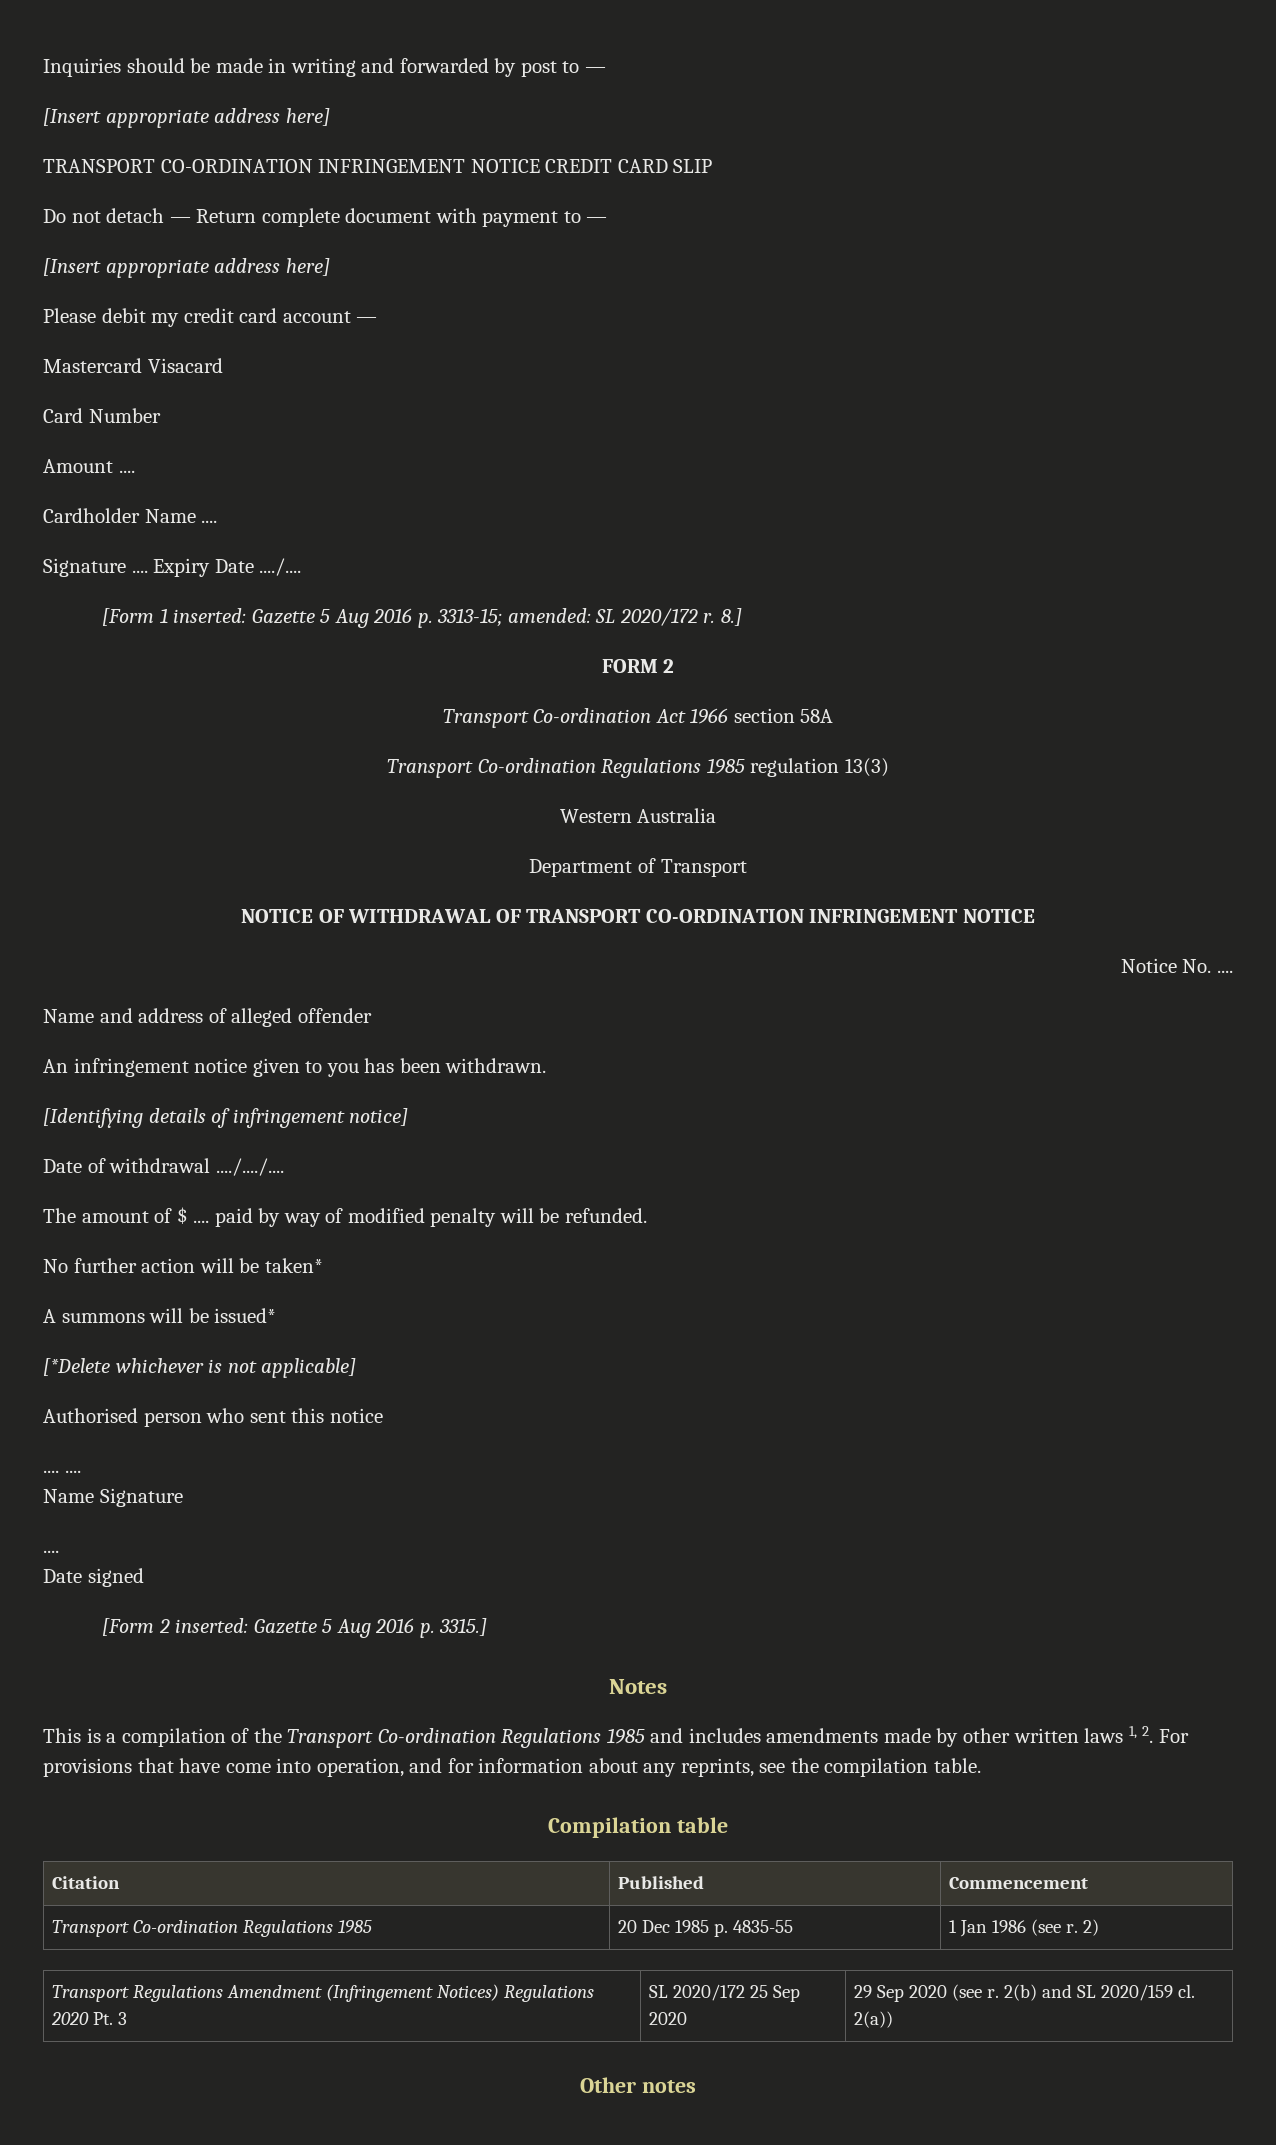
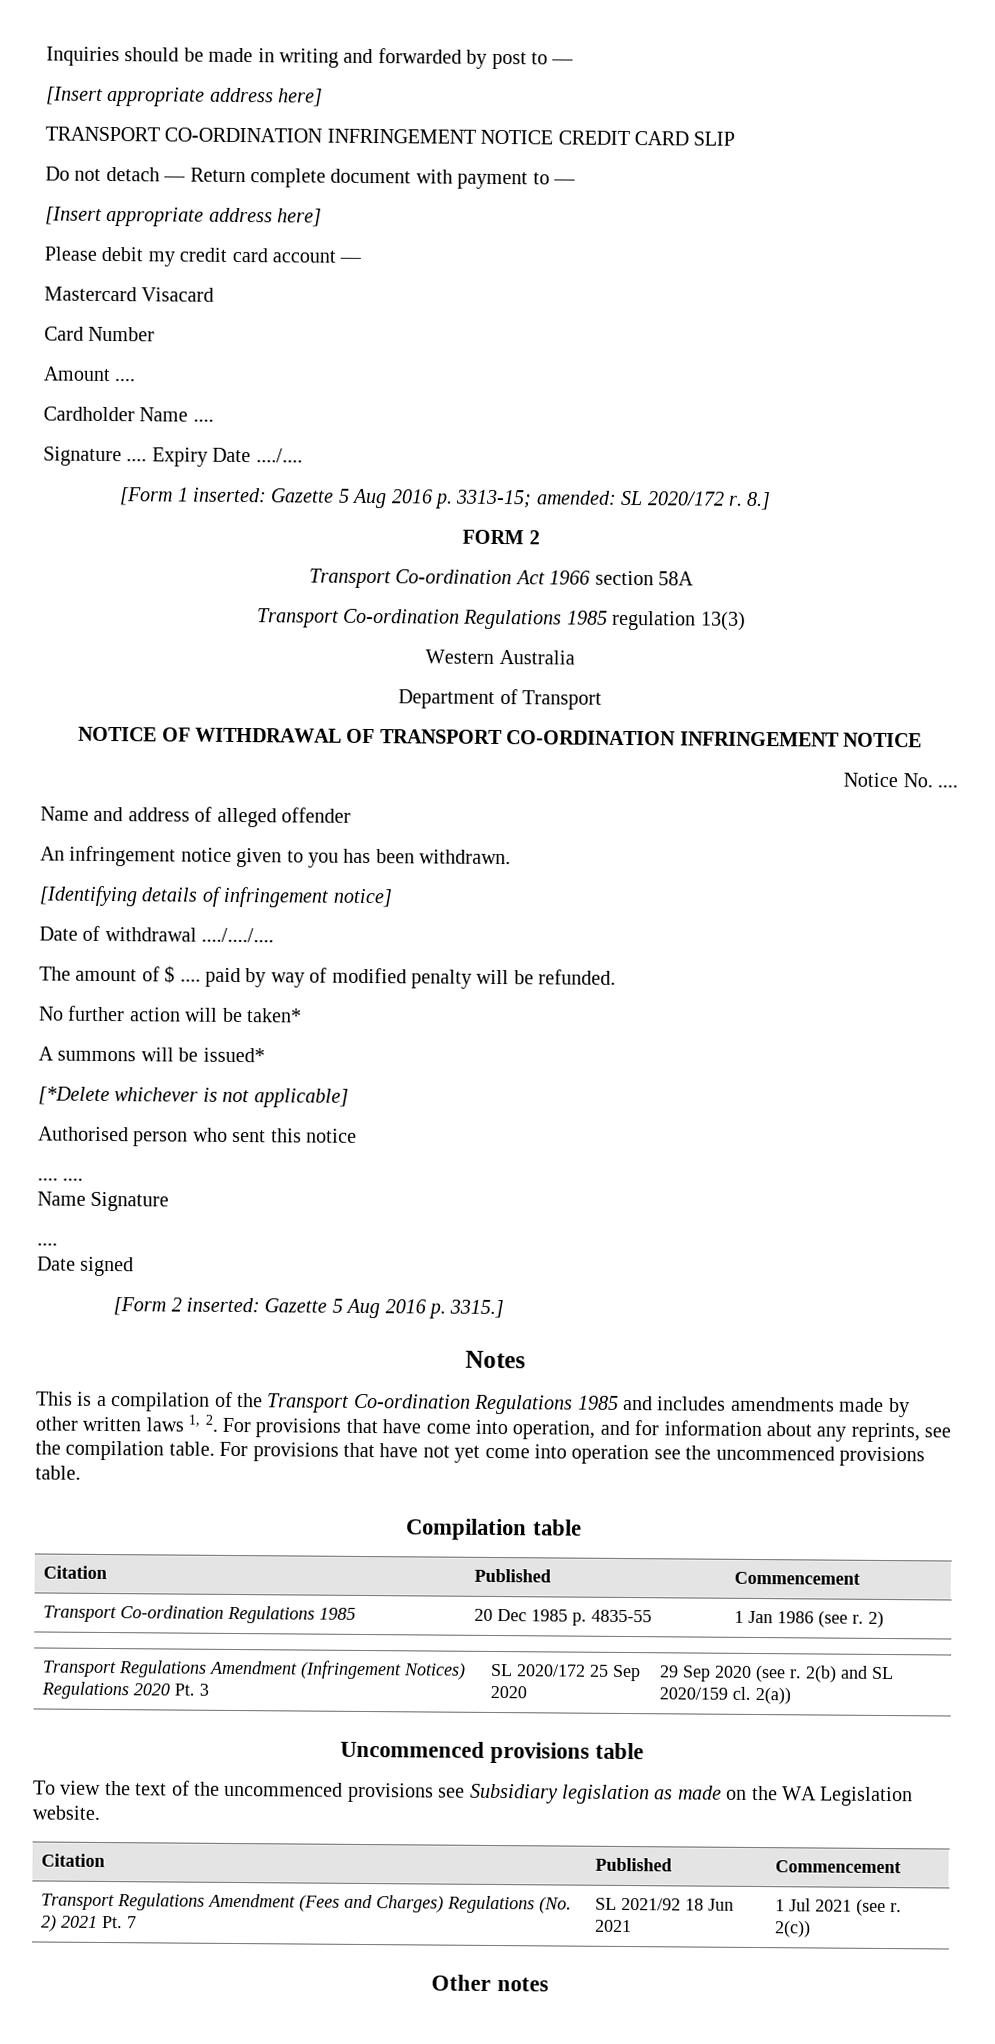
(982, 1765) none -> [219,1441,925,1467] [35,1465,81,1480] For provisions that have not yet come into operation see the uncommenced provisions table.
(894, 2019) none -> [339,1740,645,1764] [33,1780,914,1807] [32,1805,100,1820] [40,1853,105,1868] [594,1857,672,1872] [774,1860,901,1874] [40,1893,572,1914] [40,1914,137,1932] [594,1897,734,1911] [594,1919,632,1933] [774,1898,902,1917] [773,1920,811,1938] // Uncommenced provisions table // To view the text of the uncommenced provisions see Subsidiary legislation as made on the WA Legislation website. // Citation | Published | Commencement // Transport Regulations Amendment (Fees and Charges) Regulations (No. 2) 2021 Pt. 7 | SL 2021/92 18 Jun 2021 | 1 Jul 2021 (see r. 2(c))

